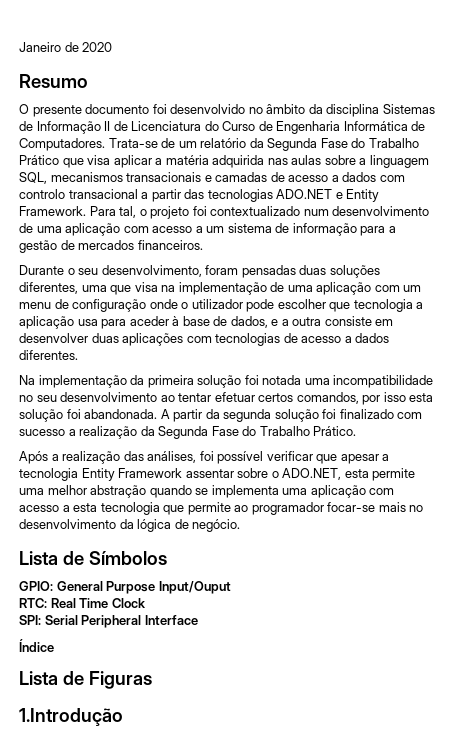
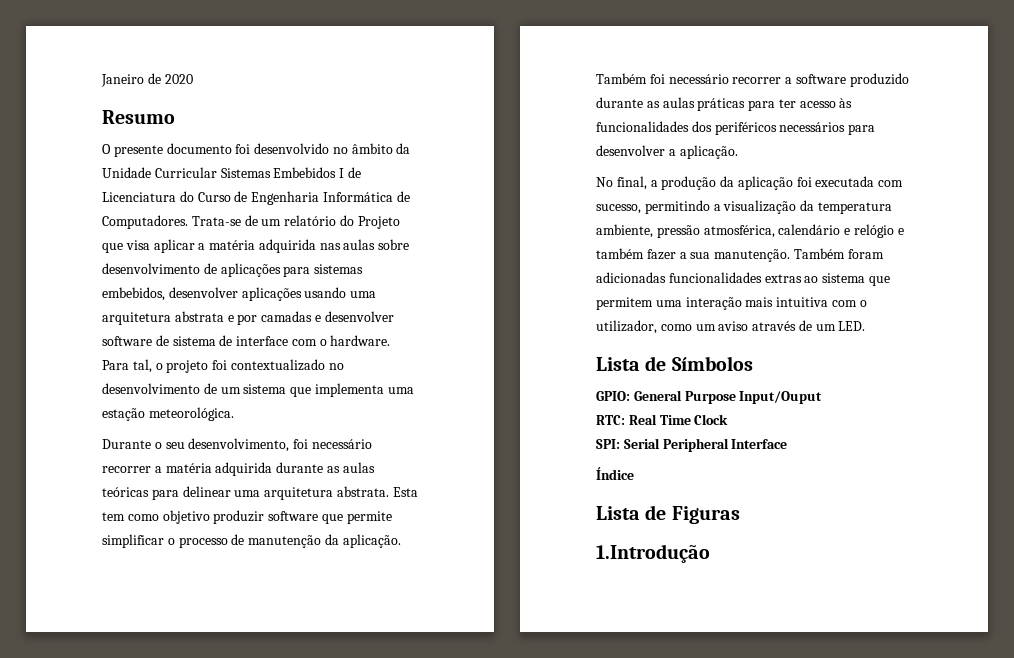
[326,104,435,117] [19,121,111,134] disciplina Sistemas de Informação II -> [102,167,345,178] Unidade Curricular Sistemas Embebidos I
[249,138,419,151] [19,155,59,165] da Segunda Fase do Trabalho Prático -> [339,215,400,229] do Projeto
[359,155,429,168] [19,172,405,184] [19,189,380,202] [19,206,86,216] a linguagem SQL, mecanismos transacionais e camadas de acesso a dados com controlo transacional a partir das tecnologias ADO.NET e Entity Framework. -> [102,263,364,277] [102,287,377,301] [102,311,394,325] [102,335,391,346] desenvolvimento de aplicações para sistemas embebidos, desenvolver aplicações usando uma arquitetura abstrata e por camadas e desenvolver software de sistema de interface com o hardware.
[303,206,430,216] [19,223,396,236] [19,240,203,253] [19,265,380,278] [19,282,422,295] [19,299,424,312] [19,316,394,329] [19,333,390,346] [19,350,78,360] [19,375,434,388] [19,392,434,405] [19,409,423,422] [19,426,357,439] [19,451,390,464] [19,468,416,481] [19,485,395,498] [19,502,424,515] [19,519,241,532] num desenvolvimento de uma aplicação com acesso a um sistema de informação para a gestão de mercados financeiros. // Durante o seu desenvolvimento, foram pensadas duas soluções diferentes, uma que visa na implementação de uma aplicação com um menu de configuração onde o utilizador pode escolher que tecnologia a aplicação usa para aceder à base de dados, e a outra consiste em desenvolver duas aplicações com tecnologias de acesso a dados diferentes. // Na implementação da primeira solução foi notada uma incompatibilidade no seu desenvolvimento ao tentar efetuar certos comandos, por isso esta solução foi abandonada. A partir da segunda solução foi finalizado com sucesso a realização da Segunda Fase do Trabalho Prático. // Após a realização das análises, foi possível verificar que apesar a tecnologia Entity Framework assentar sobre o ADO.NET, esta permite uma melhor abstração quando se implementa uma aplicação com acesso a esta tecnologia que permite ao programador focar-se mais no desenvolvimento da lógica de negócio. -> [328,363,344,370] [102,383,414,397] [102,407,234,421] [102,438,372,452] [102,462,375,476] [102,486,418,500] [102,510,392,524] [102,534,401,548] [596,73,909,87] [596,97,853,111] [596,121,876,135] [596,145,738,159] [596,176,904,190] [596,200,892,214] [596,224,904,238] [596,248,884,262] [596,272,890,286] [596,297,867,310] [596,320,866,334] no desenvolvimento de um sistema que implementa uma estação meteorológica. // Durante o seu desenvolvimento, foi necessário recorrer a matéria adquirida durante as aulas teóricas para delinear uma arquitetura abstrata. Esta tem como objetivo produzir software que permite simplificar o processo de manutenção da aplicação. Também foi necessário recorrer a software produzido durante as aulas práticas para ter acesso às funcionalidades dos periféricos necessários para desenvolver a aplicação. // No final, a produção da aplicação foi executada com sucesso, permitindo a visualização da temperatura ambiente, pressão atmosférica, calendário e relógio e também fazer a sua manutenção. Também foram adicionadas funcionalidades extras ao sistema que permitem uma interação mais intuitiva com o utilizador, como um aviso através de um LED.

